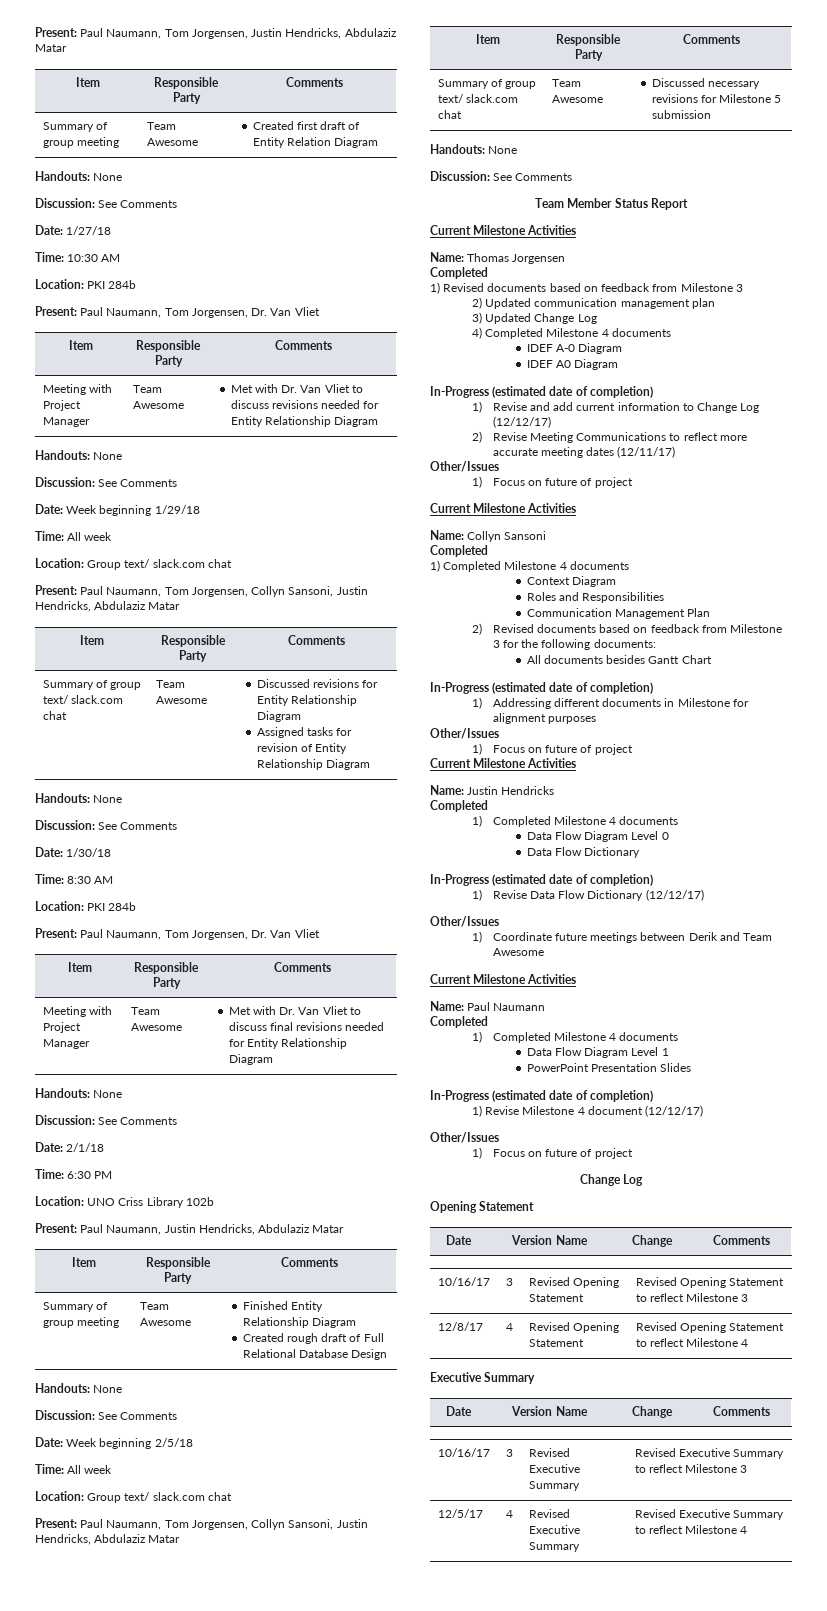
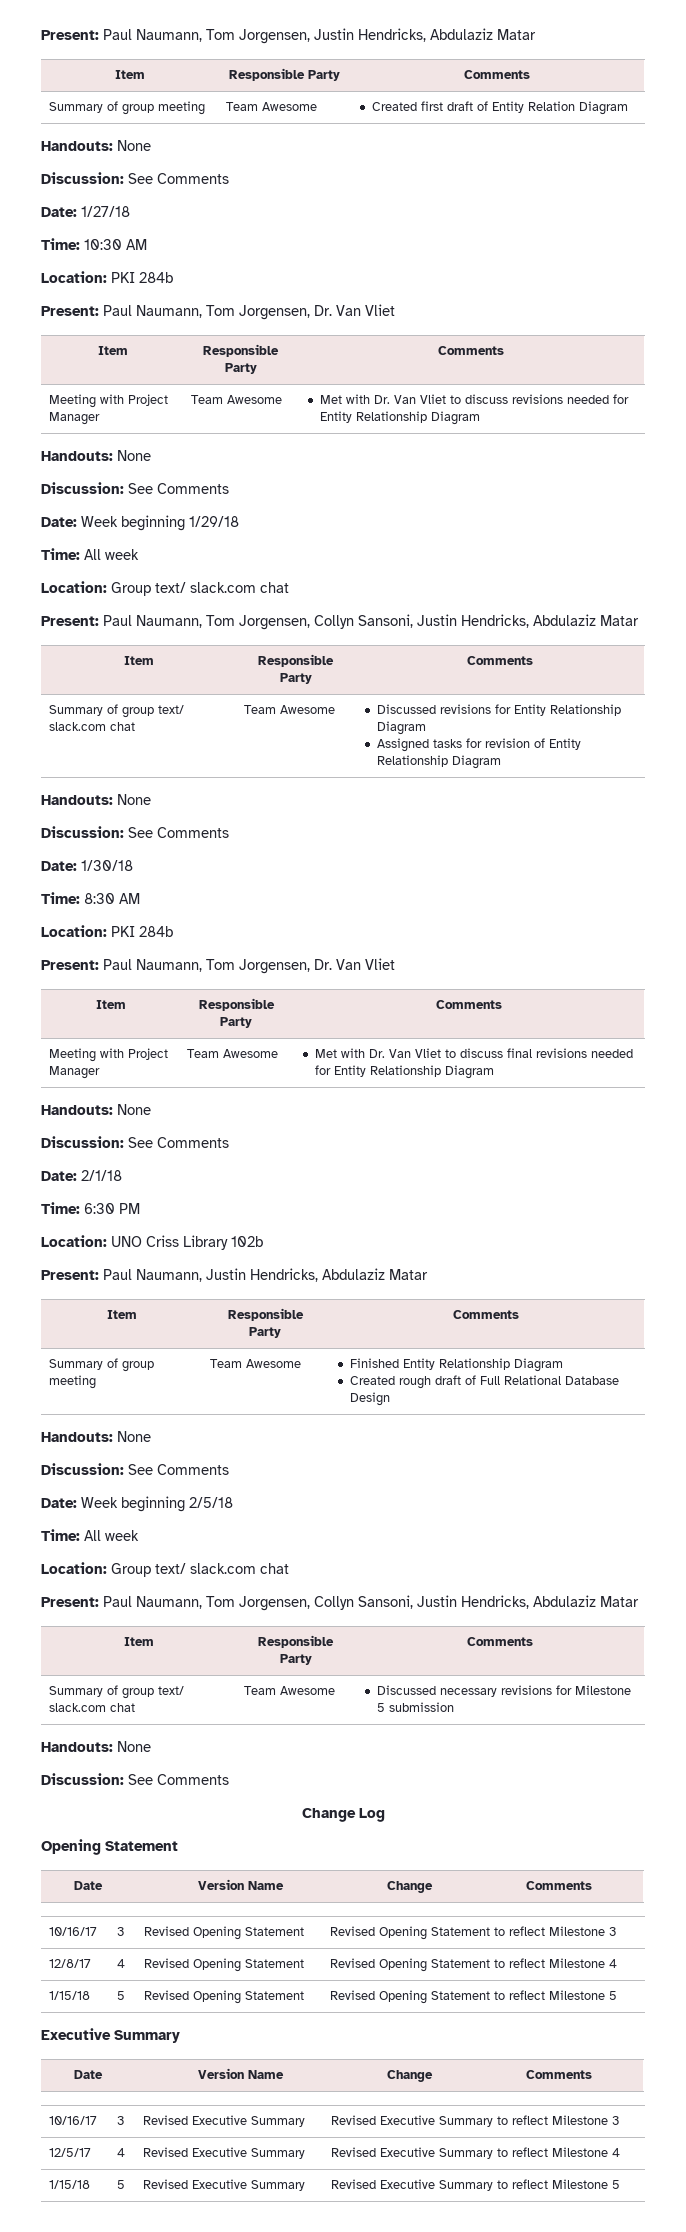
[535,198,688,210] [430,225,577,235] [430,252,566,264] [430,267,488,279] [430,282,743,294] [471,297,715,309] [471,312,597,324] [471,327,671,339] [526,343,623,354] [526,359,619,370] [430,386,653,398] [471,401,760,413] [492,416,551,428] [471,431,747,443] [492,446,676,458] [430,461,499,472] [471,476,633,488] [430,503,577,513] [430,530,547,542] [430,545,488,557] [430,560,629,572] [526,576,616,587] [526,592,665,603] [526,608,711,619] [471,623,783,635] [492,639,656,650] [526,655,712,664] [430,682,653,694] [471,697,749,709] [492,713,596,724] [430,728,499,739] [471,743,633,755] [430,758,577,768] [430,785,555,795] [430,800,488,812] [471,815,679,827] [526,831,669,842] [526,847,641,858] [430,874,653,886] [471,889,704,901] [430,916,499,927] [471,931,773,943] [492,948,544,956] [430,974,577,984] [430,1001,546,1011] [430,1016,488,1028] [471,1031,679,1043] [526,1047,669,1058] [526,1063,692,1072] [430,1090,653,1102] [471,1105,703,1117] [430,1132,499,1143] [471,1147,633,1159] // Team Member Status Report // Current Milestone Activities // Name: Thomas Jorgensen // Completed // 1) Revised documents based on feedback from Milestone 3 // 2) Updated communication management plan // 3) Updated Change Log // 4) Completed Milestone 4 documents // IDEF A-0 Diagram // IDEF A0 Diagram // In-Progress (estimated date of completion) // 1) Revise and add current information to Change Log (12/12/17) // 2) Revise Meeting Communications to reflect more accurate meeting dates (12/11/17) // Other/Issues // 1) Focus on future of project // Current Milestone Activities // Name: Collyn Sansoni // Completed // 1) Completed Milestone 4 documents // Context Diagram // Roles and Responsibilities // Communication Management Plan // 2) Revised documents based on feedback from Milestone 3 for the following documents: // All documents besides Gantt Chart // In-Progress (estimated date of completion) // 1) Addressing different documents in Milestone for alignment purposes // Other/Issues // 1) Focus on future of project // Current Milestone Activities // Name: Justin Hendricks // Completed // 1) Completed Milestone 4 documents // Data Flow Diagram Level 0 // Data Flow Dictionary // In-Progress (estimated date of completion) // 1) Revise Data Flow Dictionary (12/12/17) // Other/Issues // 1) Coordinate future meetings between Derik and Team Awesome // Current Milestone Activities // Name: Paul Naumann // Completed // 1) Completed Milestone 4 documents // Data Flow Diagram Level 1 // PowerPoint Presentation Slides // In-Progress (estimated date of completion) // 1) Revise Milestone 4 document (12/12/17) // Other/Issues // 1) Focus on future of project -> (229, 1779) none
(749, 1343) none -> [49,1991,91,2000] [117,1991,126,2000] [144,1990,305,2004] [330,1990,618,2004] // 1/15/18 | 5 | Revised Opening Statement | Revised Opening Statement to reflect Milestone 5
(748, 1530) none -> [49,2180,91,2189] [117,2180,126,2189] [143,2179,306,2191] [331,2179,621,2191] // 1/15/18 | 5 | Revised Executive Summary | Revised Executive Summary to reflect Milestone 5

